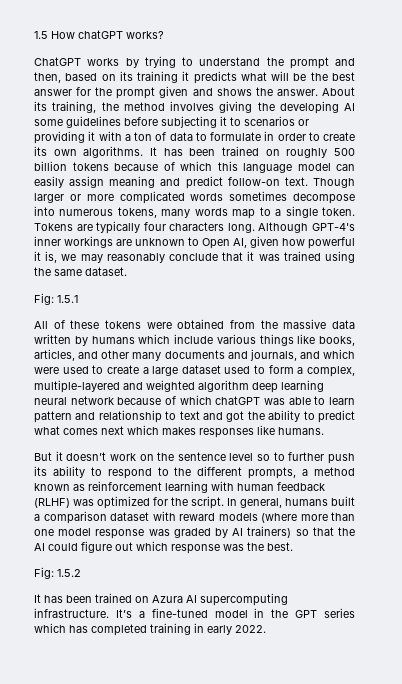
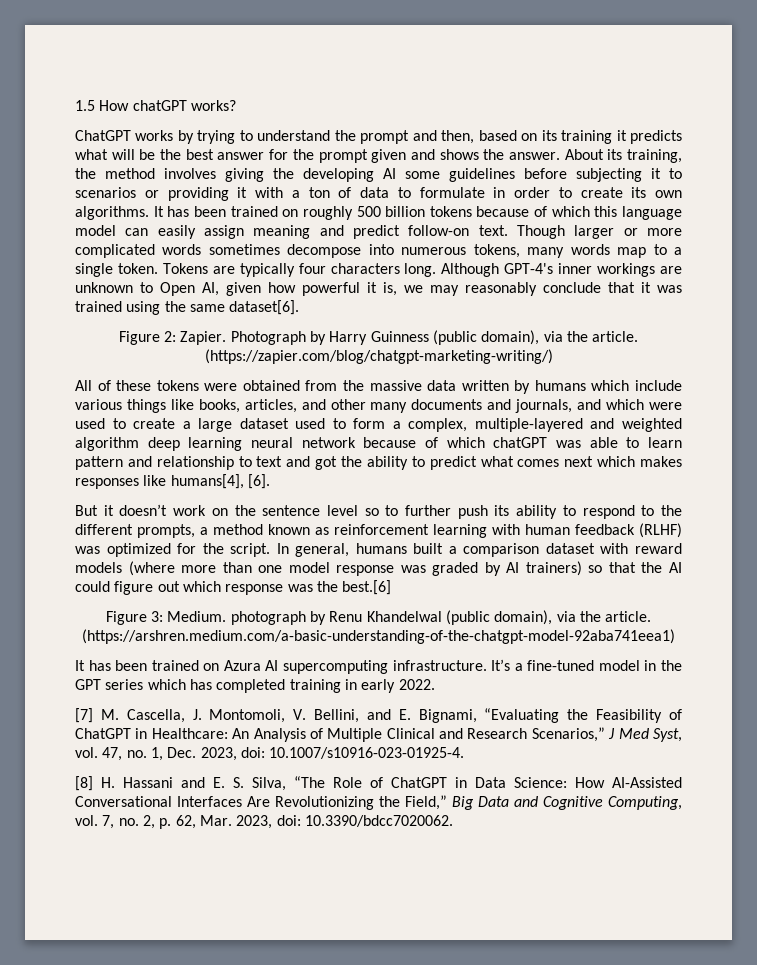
[85,267,127,276] [34,293,78,305] dataset. // Fig: 1.5.1 -> [229,300,300,315] [118,330,639,345] [204,349,553,364] dataset[6]. // Figure 2: Zapier. Photograph by Harry Guinness (public domain), via the article. (https://zapier.com/blog/chatgpt-marketing-writing/)
[278,427,324,435] humans. -> [170,474,270,489] humans[4], [6].
[267,542,293,551] [34,567,81,579] best. // Fig: 1.5.2 -> [342,580,392,595] [105,610,652,625] [82,629,675,644] best.[6] // Figure 3: Medium. photograph by Renu Khandelwal (public domain), via the article. (https://arshren.medium.com/a-basic-understanding-of-the-chatgpt-model-92aba741eea1)
(266, 629) none -> [75,708,682,723] [75,727,683,742] [75,747,465,761] [75,776,682,791] [75,795,682,810] [75,815,453,829] // [7] M. Cascella, J. Montomoli, V. Bellini, and E. Bignami, “Evaluating the Feasibility of ChatGPT in Healthcare: An Analysis of Multiple Clinical and Research Scenarios,” J Med Syst, vol. 47, no. 1, Dec. 2023, doi: 10.1007/s10916-023-01925-4. // [8] H. Hassani and E. S. Silva, “The Role of ChatGPT in Data Science: How AI-Assisted Conversational Interfaces Are Revolutionizing the Field,” Big Data and Cognitive Computing, vol. 7, no. 2, p. 62, Mar. 2023, doi: 10.3390/bdcc7020062.

